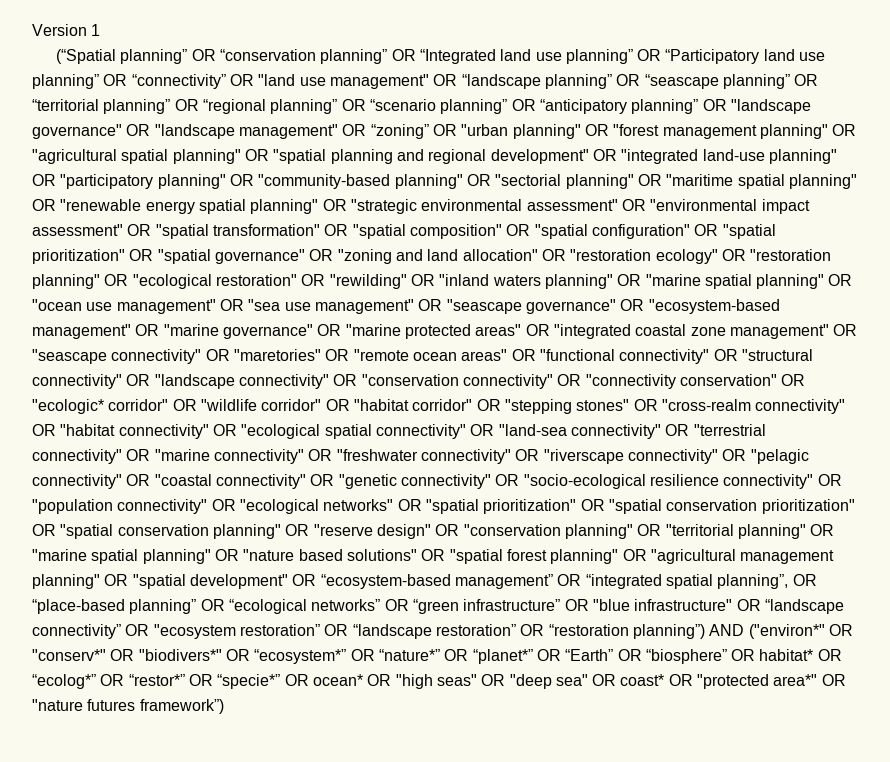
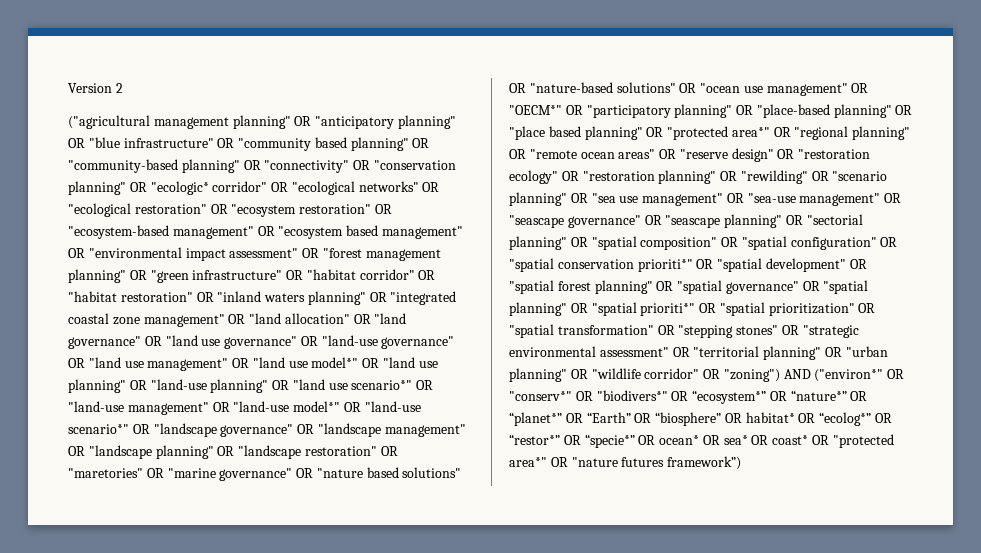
[91,24,101,36] [55,49,826,64] [32,74,226,89] 1 // (“Spatial planning” OR “conservation planning” OR “Integrated land use planning” OR “Participatory land use planning” OR “connectivity” -> [115,83,123,93] [68,115,456,129] [68,137,430,151] [68,159,456,173] [68,181,440,195] [68,203,392,217] [68,225,463,239] [68,247,441,261] [68,269,436,283] [68,291,457,305] [68,313,407,327] [68,335,455,349] 2 // ("agricultural management planning" OR "anticipatory planning" OR "blue infrastructure" OR "community based planning" OR "community-based planning" OR "connectivity" OR "conservation planning" OR "ecologic* corridor" OR "ecological networks" OR "ecological restoration" OR "ecosystem restoration" OR "ecosystem-based management" OR "ecosystem based management" OR "environmental impact assessment" OR "forest management planning" OR "green infrastructure" OR "habitat corridor" OR "habitat restoration" OR "inland waters planning" OR "integrated coastal zone management" OR "land allocation" OR "land governance" OR "land use governance" OR "land-use governance"
[461,74,819,89] [32,99,699,114] “landscape planning” OR “seascape planning” OR “territorial planning” OR “regional planning” OR “scenario planning” OR “anticipatory planning” -> [252,357,438,368] [68,379,434,393] [68,401,421,415] [68,424,129,434] "land use model*" OR "land use planning" OR "land-use planning" OR "land use scenario*" OR "land-use management" OR "land-use model*" OR "land-use scenario*"
[370,124,857,139] [32,149,837,164] [32,174,391,189] “zoning” OR "urban planning" OR "forest management planning" OR "agricultural spatial planning" OR "spatial planning and regional development" OR "integrated land-use planning" OR "participatory planning" OR "community-based -> [88,445,398,459] [68,467,462,481] [509,82,869,96] [509,104,913,118] [509,126,911,140] [509,148,871,162] [509,170,888,184] [509,192,902,206] [509,215,721,228] "landscape planning" OR "landscape restoration" OR "maretories" OR "marine governance" OR "nature based solutions" OR "nature-based solutions" OR "ocean use management" OR "OECM*" OR "participatory planning" OR "place-based planning" OR "place based planning" OR "protected area*" OR "regional planning" OR "remote ocean areas" OR "reserve design" OR "restoration ecology" OR "restoration planning" OR "rewilding" OR "scenario planning" OR "sea use management" OR "sea-use management" OR "seascape governance" OR "seascape
[666,174,857,189] [32,199,810,214] [32,224,349,239] "maritime spatial planning" OR "renewable energy spatial planning" OR "strategic environmental assessment" OR "environmental impact assessment" OR "spatial transformation" OR -> (588, 242) none
[32,249,832,264] [32,274,853,289] [32,299,780,314] [32,324,858,339] [32,349,813,364] [32,374,806,389] [32,399,846,414] [32,424,766,439] [32,449,809,464] [32,474,842,489] [32,499,855,514] [32,524,835,539] [32,549,835,564] [32,574,817,589] [32,599,844,614] [32,624,705,639] prioritization" OR "spatial governance" OR "zoning and land allocation" OR "restoration ecology" OR "restoration planning" OR "ecological restoration" OR "rewilding" OR "inland waters planning" OR "marine spatial planning" OR "ocean use management" OR "sea use management" OR "seascape governance" OR "ecosystem-based management" OR "marine governance" OR "marine protected areas" OR "integrated coastal zone management" OR "seascape connectivity" OR "maretories" OR "remote ocean areas" OR "functional connectivity" OR "structural connectivity" OR "landscape connectivity" OR "conservation connectivity" OR "connectivity conservation" OR "ecologic* corridor" OR "wildlife corridor" OR "habitat corridor" OR "stepping stones" OR "cross-realm connectivity" OR "habitat connectivity" OR "ecological spatial connectivity" OR "land-sea connectivity" OR "terrestrial connectivity" OR "marine connectivity" OR "freshwater connectivity" OR "riverscape connectivity" OR "pelagic connectivity" OR "coastal connectivity" OR "genetic connectivity" OR "socio-ecological resilience connectivity" OR "population connectivity" OR "ecological networks" OR "spatial prioritization" OR "spatial conservation prioritization" OR "spatial conservation planning" OR "reserve design" OR "conservation planning" OR "territorial planning" OR "marine spatial planning" OR "nature based solutions" OR "spatial forest planning" OR "agricultural management planning" OR "spatial development" OR “ecosystem-based management” OR “integrated spatial planning”, OR “place-based planning” OR “ecological networks” OR “green infrastructure” OR "blue infrastructure" OR “landscape connectivity” OR "ecosystem restoration” OR “landscape restoration” OR “restoration planning”) -> [557,258,867,272] [509,280,869,294] [509,302,876,316] [509,324,859,338] [509,346,888,360] [509,368,780,382] conservation prioriti*" OR "spatial development" OR "spatial forest planning" OR "spatial governance" OR "spatial planning" OR "spatial prioriti*" OR "spatial prioritization" OR "spatial transformation" OR "stepping stones" OR "strategic environmental assessment" OR "territorial planning" OR "urban planning" OR "wildlife corridor" OR "zoning")
[395,674,588,689] "high seas" OR "deep sea" -> [723,435,748,445] sea*

